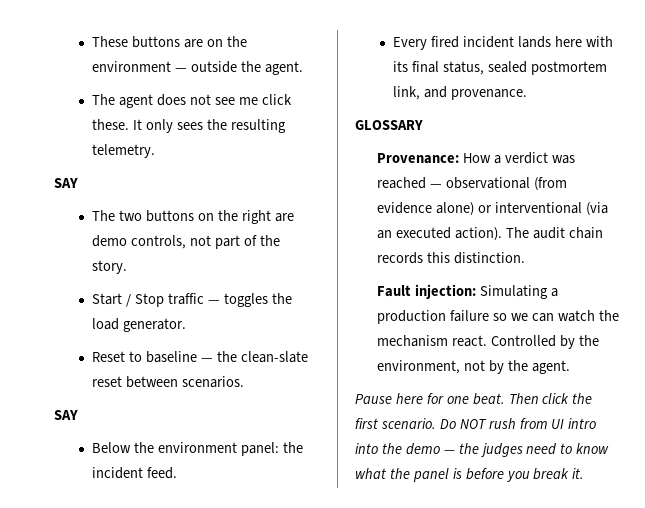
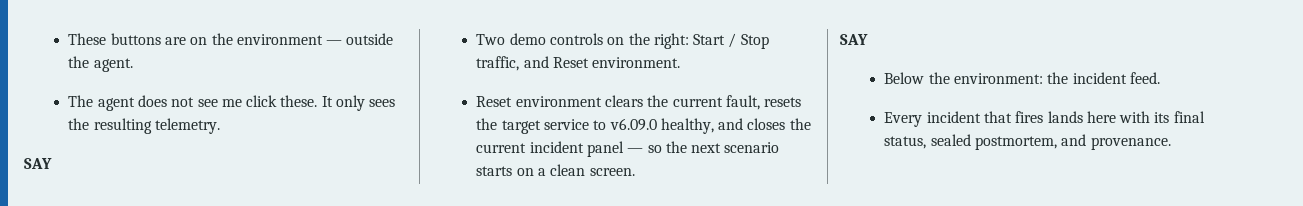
[92,210,294,224] [92,235,280,249] [92,260,128,274] [92,293,292,307] [92,318,187,332] [92,351,308,363] [92,376,245,388] The two buttons on the right are demo controls, not part of the story. // Start / Stop traffic — toggles the load generator. // Reset to baseline — the clean-slate reset between scenarios. -> [476,33,769,49] [476,56,681,71] [476,95,802,110] [476,118,811,134] [476,141,780,157] [476,164,635,176] Two demo controls on the right: Start / Stop traffic, and Reset environment. // Reset environment clears the current fault, resets the target service to v6.09.0 healthy, and closes the current incident panel — so the next scenario starts on a clean screen.
[158,442,280,456] environment panel: -> [953,73,1043,84] environment:
[431,36,515,48] fired incident -> [926,111,1044,123] incident that fires
[530,61,607,75] [393,86,421,100] postmortem link, -> [974,136,1057,150] postmortem,
[355,120,423,130] [377,152,576,164] [377,177,568,191] [377,202,609,216] [377,227,603,241] [377,252,526,264] [377,284,559,299] [377,310,619,324] [377,335,600,349] [377,360,571,374] [355,393,593,405] [355,418,597,429] [355,443,610,457] [355,468,585,482] // GLOSSARY // Provenance: How a verdict was reached — observational (from evidence alone) or interventional (via an executed action). The audit chain records this distinction. // Fault injection: Simulating a production failure so we can watch the mechanism react. Controlled by the environment, not by the agent. // Pause here for one beat. Then click the first scenario. Do NOT rush from UI intro into the demo — the judges need to know what the panel is before you break it. -> (1171, 143) none

